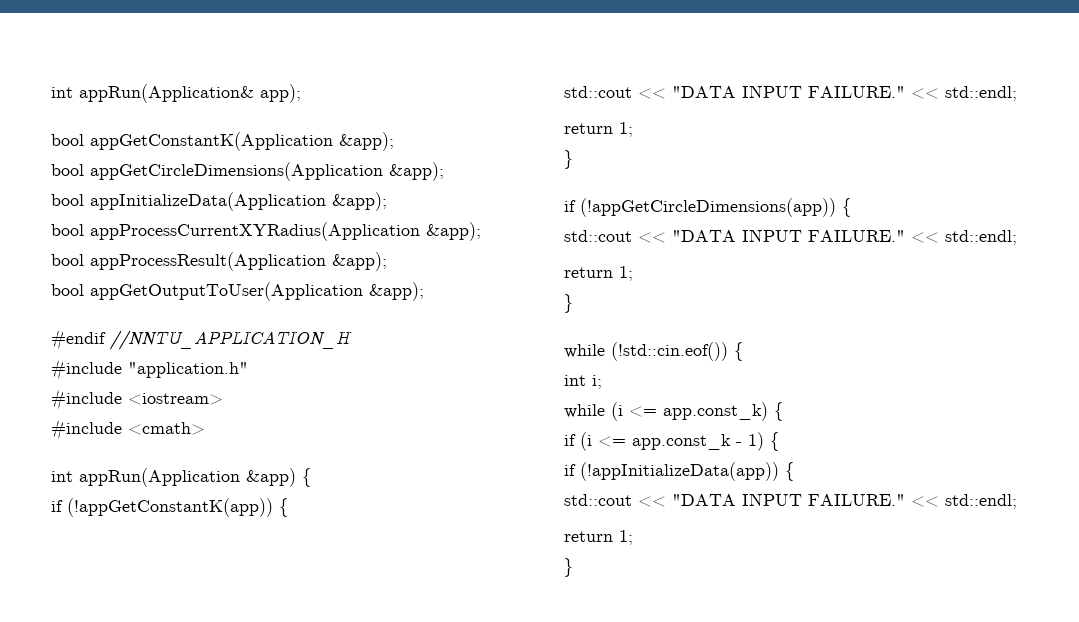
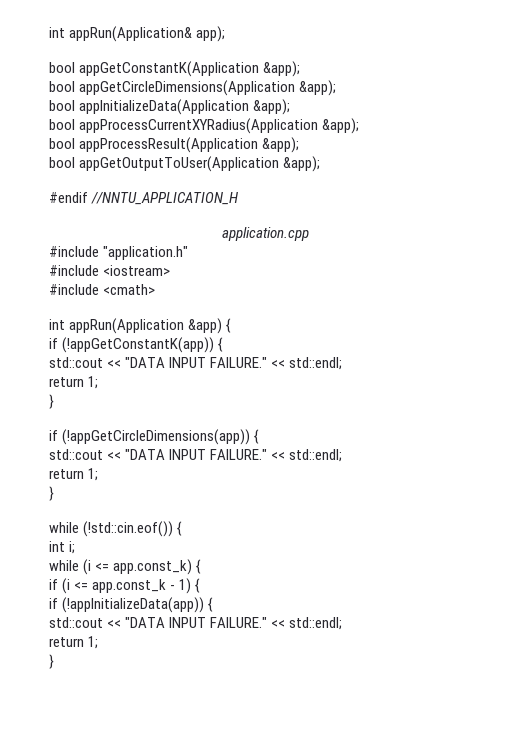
(352, 340) none -> [221,227,309,241] // application.cpp

